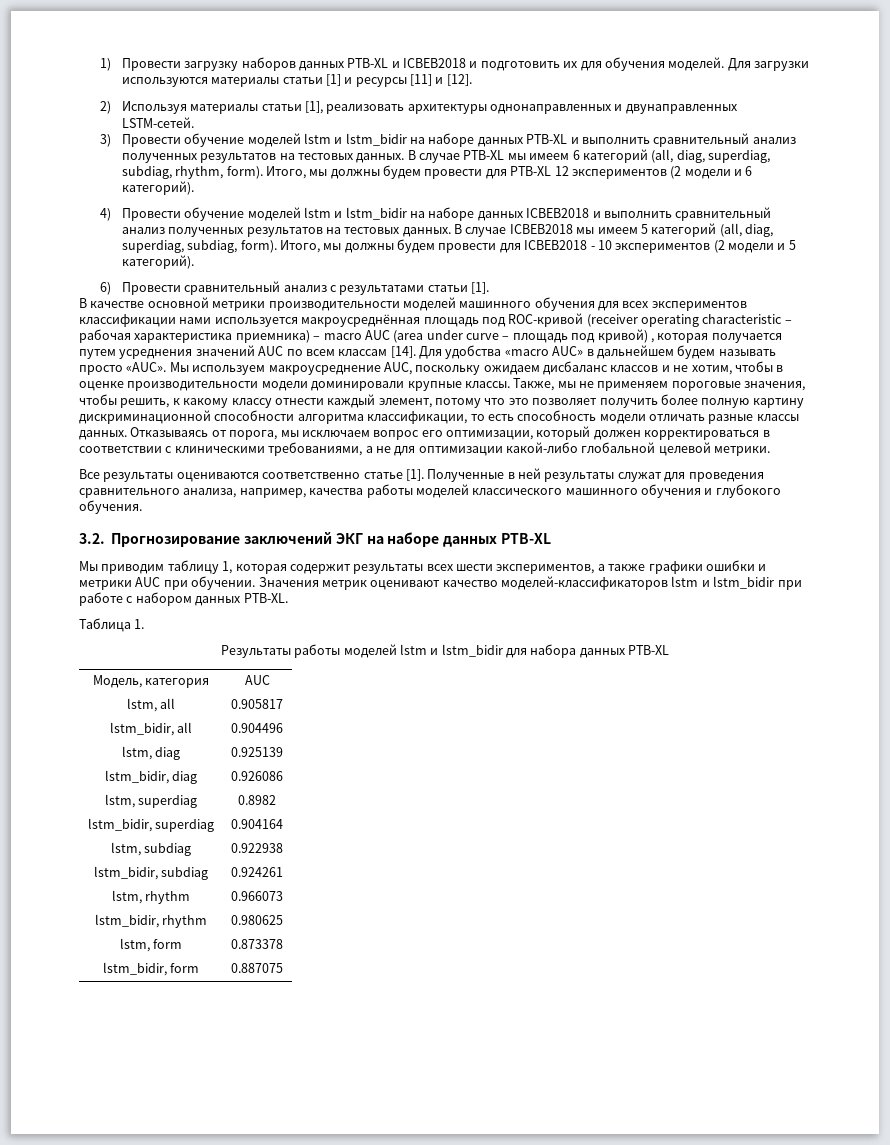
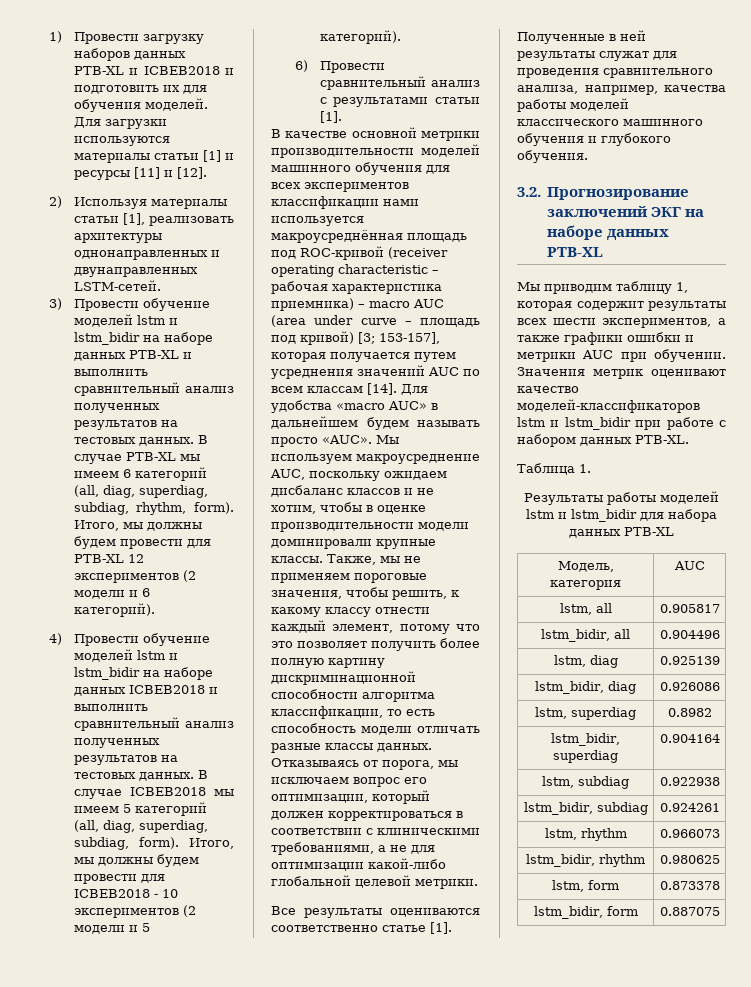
[650,338,654,343] , -> [358,332,440,344] [3; 153-157],

